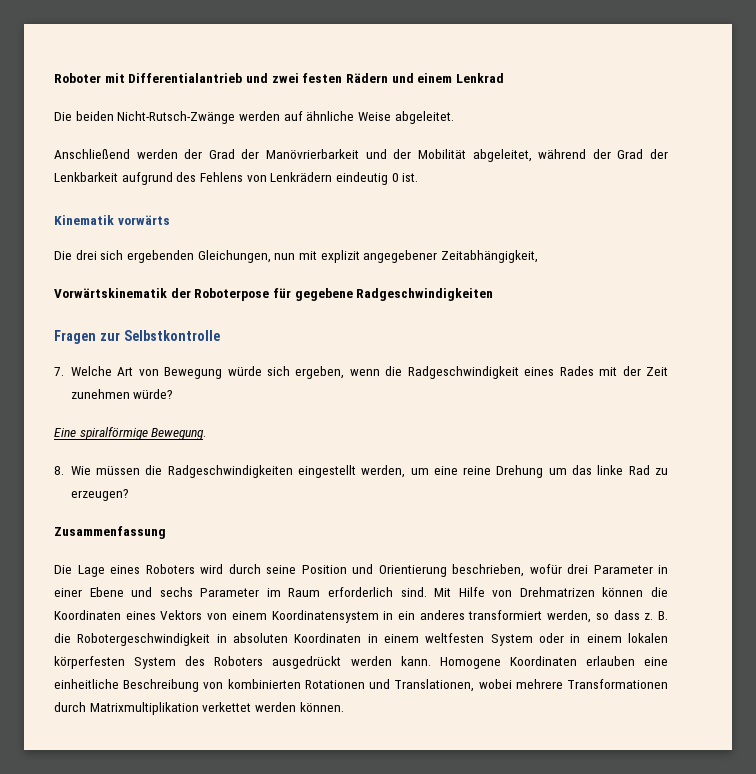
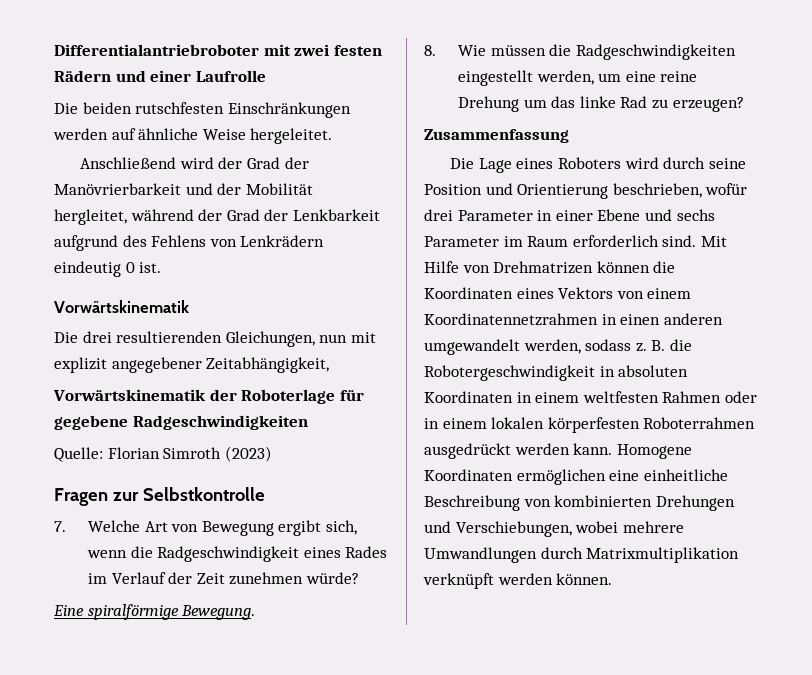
[54,73,268,83] Roboter mit Differentialantrieb und -> [54,44,291,56] Differentialantriebroboter mit
[417,73,504,83] einem Lenkrad -> [150,70,266,82] einer Laufrolle
[117,111,236,124] Nicht-Rutsch-Zwänge -> [135,102,351,118] rutschfesten Einschränkungen
[394,111,454,124] abgeleitet. -> [250,128,333,144] hergeleitet.
[136,149,178,159] werden -> [179,157,214,169] wird
[472,149,532,162] abgeleitet, -> [54,209,127,225] hergleitet,
[54,215,170,225] Kinematik vorwärts -> [54,300,189,313] Vorwärtskinematik
[100,250,194,263] sich ergebenden -> [116,331,223,343] resultierenden
[194,288,270,301] Roboterpose -> [241,389,336,404] Roboterlage
(494, 294) none -> [54,446,272,462] // Quelle: Florian Simroth (2023)
[227,366,345,379] würde sich ergeben, -> [278,520,357,536] ergibt sich,
[599,367,618,376] mit -> [87,572,166,584] im Verlauf
[271,610,640,623] Koordinatensystem in ein anderes transformiert werden, so dass -> [424,313,723,326] [424,339,632,355] Koordinatennetzrahmen in einen anderen umgewandelt werden, sodass
[490,634,533,646] System -> [662,391,722,403] Rahmen
[134,656,264,669] System des Roboters -> [643,417,756,429] Roboterrahmen
[585,656,635,666] erlauben -> [516,469,606,485] ermöglichen
[304,679,475,692] Rotationen und Translationen, -> [655,495,735,511] [424,521,572,537] Drehungen und Verschiebungen,
[567,679,668,689] Transformationen -> [424,547,537,563] Umwandlungen
[202,702,252,712] verkettet -> [423,573,494,589] verknüpft

